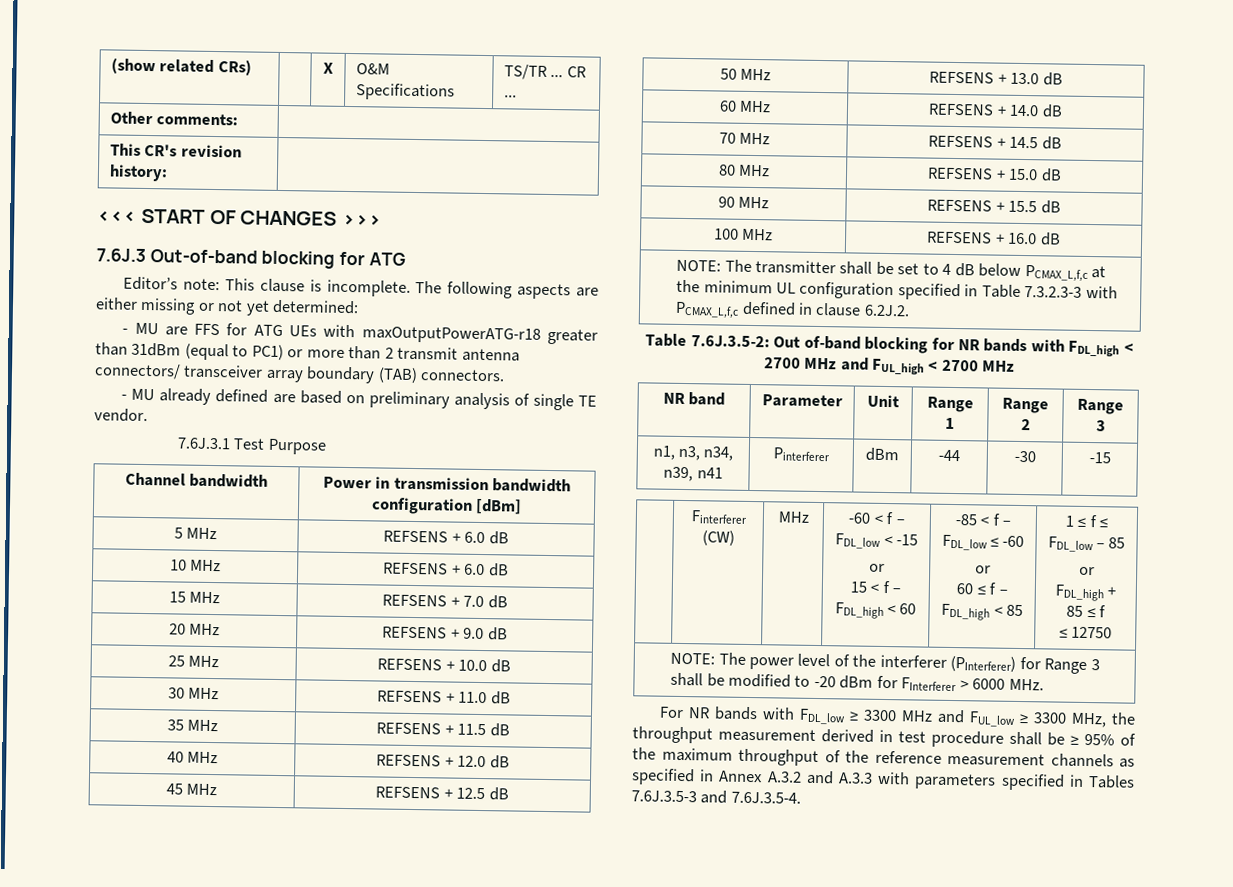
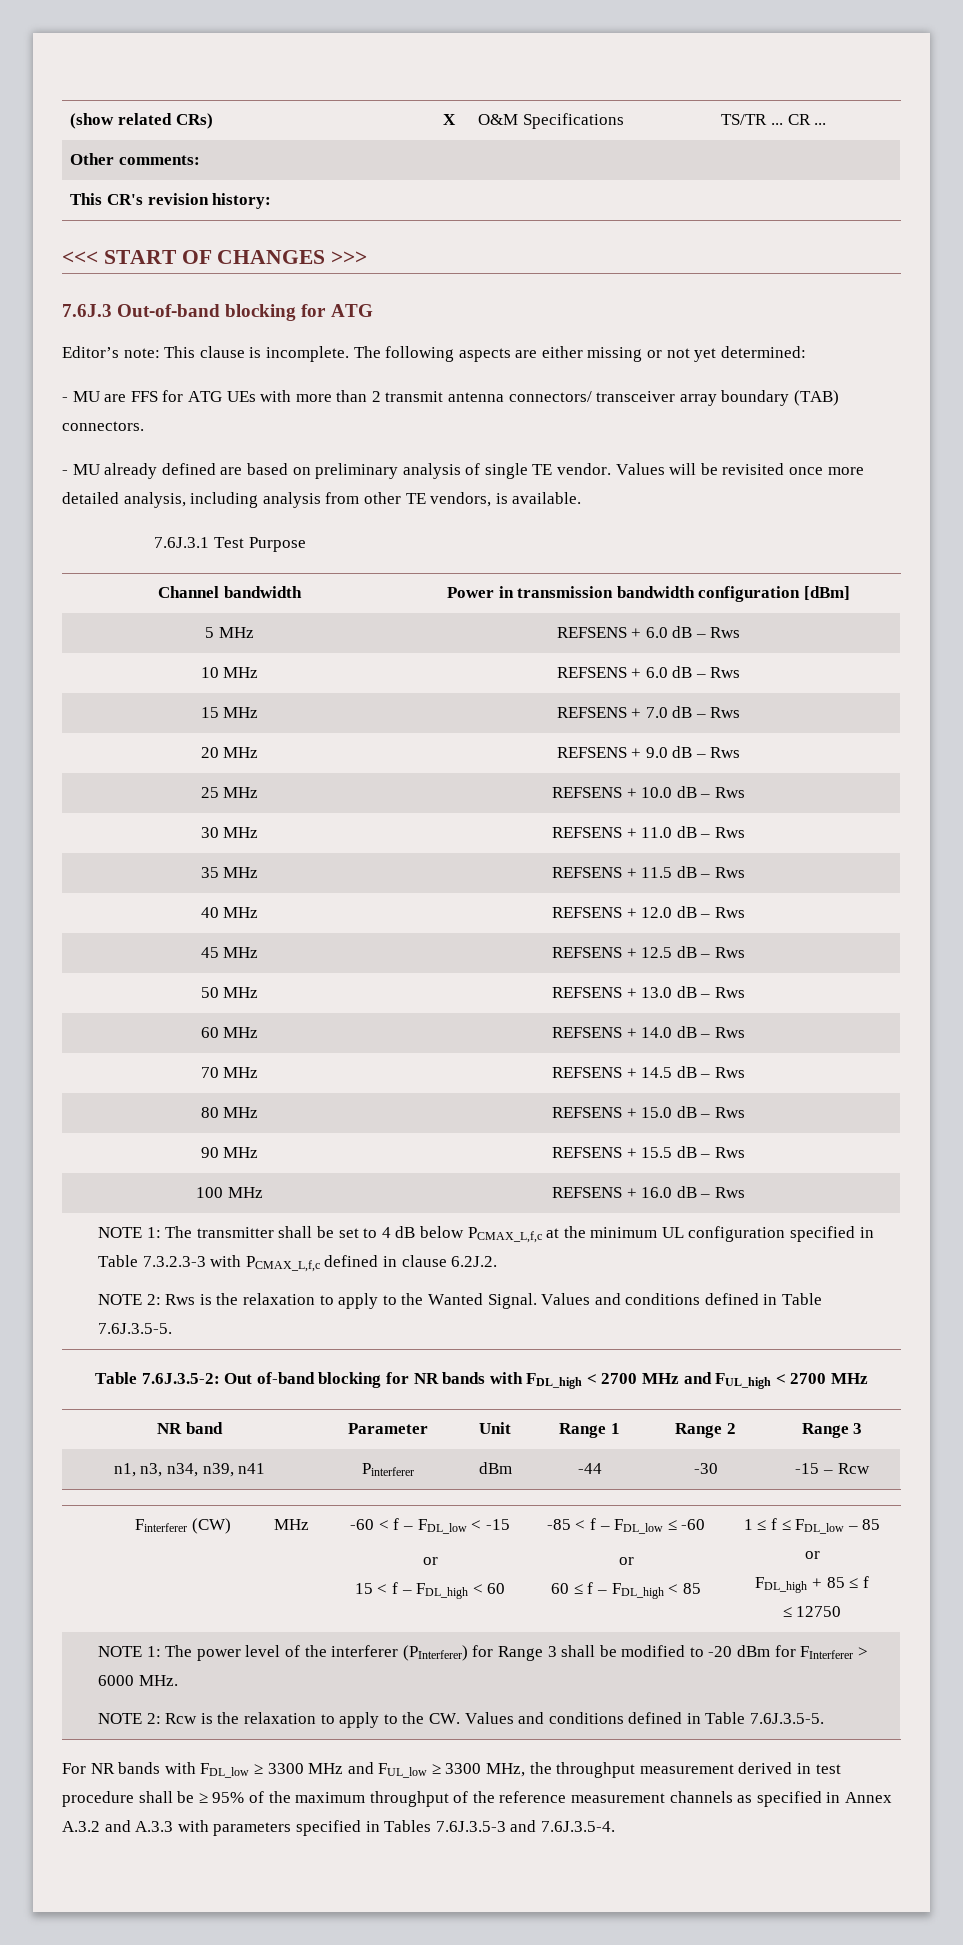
[361,326,598,345] [95,342,304,361] maxOutputPowerATG-r18 greater than 31dBm (equal to PC1) or -> (292, 396) none
(148, 415) none -> [615,463,864,475] [62,492,582,508] Values will be revisited once more detailed analysis, including analysis from other TE vendors, is available.
(509, 538) none -> [695,627,741,638] – Rws
(509, 570) none -> [695,667,741,678] – Rws
(508, 602) none -> [695,707,741,718] – Rws
(508, 634) none -> [695,747,741,758] – Rws
(511, 666) none -> [700,787,745,798] – Rws
(511, 698) none -> [700,827,745,838] – Rws
(510, 730) none -> [700,867,745,878] – Rws
(510, 762) none -> [700,907,745,918] – Rws
(509, 794) none -> [700,947,745,958] – Rws
(1063, 79) none -> [700,987,745,998] – Rws
(1063, 111) none -> [700,1027,745,1038] – Rws
(1062, 143) none -> [700,1067,745,1078] – Rws
(1062, 175) none -> [700,1107,745,1118] – Rws
(1061, 207) none -> [700,1147,745,1158] – Rws
[676,259,722,272] // NOTE: -> [700,1187,745,1198] [98,1227,161,1238] – Rws // NOTE 1:
(910, 310) none -> [98,1293,823,1309] [98,1323,173,1334] // NOTE 2: Rws is the relaxation to apply to the Wanted Signal. Values and conditions defined in Table 7.6J.3.5-5.
(1111, 458) none -> [823,1463,870,1474] – Rcw
[670,652,716,665] NOTE: -> [98,1646,161,1657] NOTE 1:
(1044, 684) none -> [98,1712,825,1728] // NOTE 2: Rcw is the relaxation to apply to the CW. Values and conditions defined in Table 7.6J.3.5-5.

